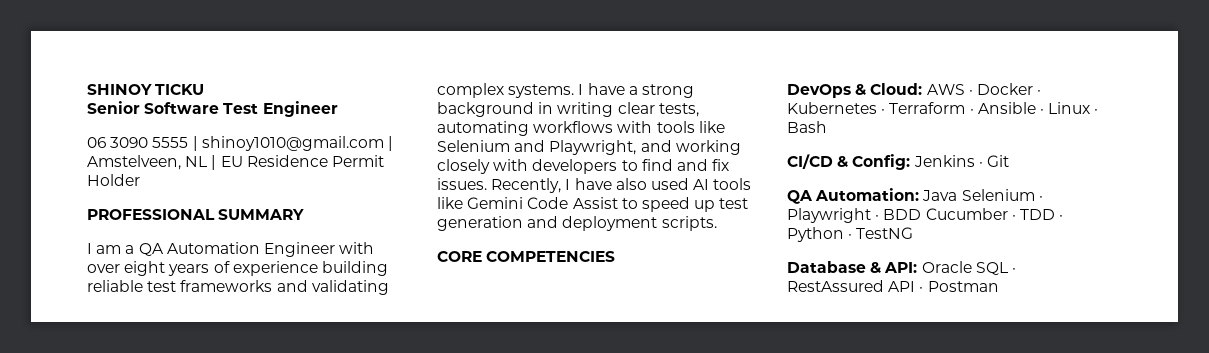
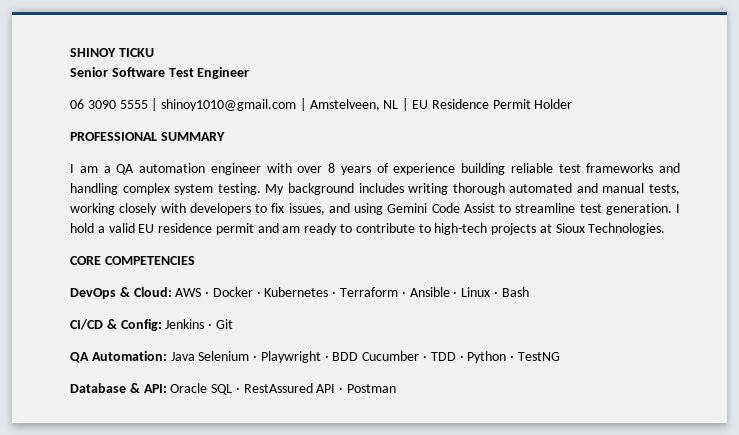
[166,242,335,257] Automation Engineer -> [139,163,261,175] automation engineer
[124,261,166,276] eight -> [328,163,335,173] 8
[311,280,389,295] [437,83,694,98] [437,102,699,117] [437,121,725,136] [437,140,672,155] validating complex systems. I have a strong background in writing clear tests, automating workflows with tools like Selenium and Playwright, and -> [70,183,680,195] handling complex system testing. My background includes writing thorough automated and manual tests,
[641,159,730,171] [437,178,752,193] [437,197,749,212] [437,216,717,231] find and fix issues. Recently, I have also used AI tools like Gemini Code Assist to speed up test generation and deployment scripts. -> [271,203,680,215] [70,223,666,235] fix issues, and using Gemini Code Assist to streamline test generation. I hold a valid EU residence permit and am ready to contribute to high-tech projects at Sioux Technologies.

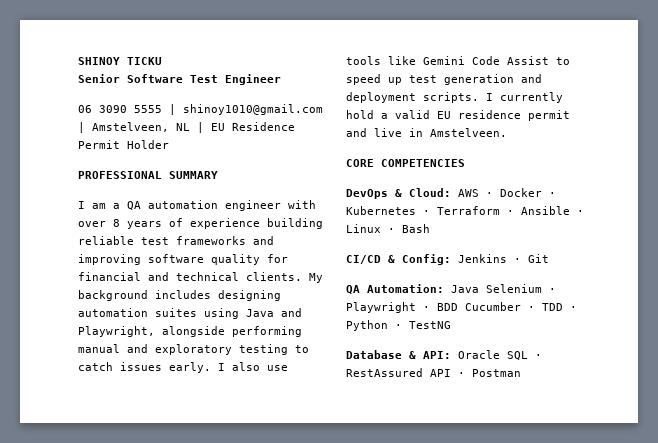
[70,183,680,195] [70,203,680,215] handling complex system testing. My background includes writing thorough automated and manual tests, working closely with developers to fix issues, and using Gemini Code Assist to streamline test generation. I -> [78,254,288,265] [78,272,323,283] [78,290,281,301] [78,308,302,319] [78,326,302,337] [78,344,309,355] [78,362,288,373] [346,56,570,65] [346,74,542,85] [346,92,563,103] improving software quality for financial and technical clients. My background includes designing automation suites using Java and Playwright, alongside performing manual and exploratory testing to catch issues early. I also use tools like Gemini Code Assist to speed up test generation and deployment scripts. I currently
[282,223,666,235] am ready to contribute to high-tech projects at Sioux Technologies. -> [374,128,507,137] live in Amstelveen.

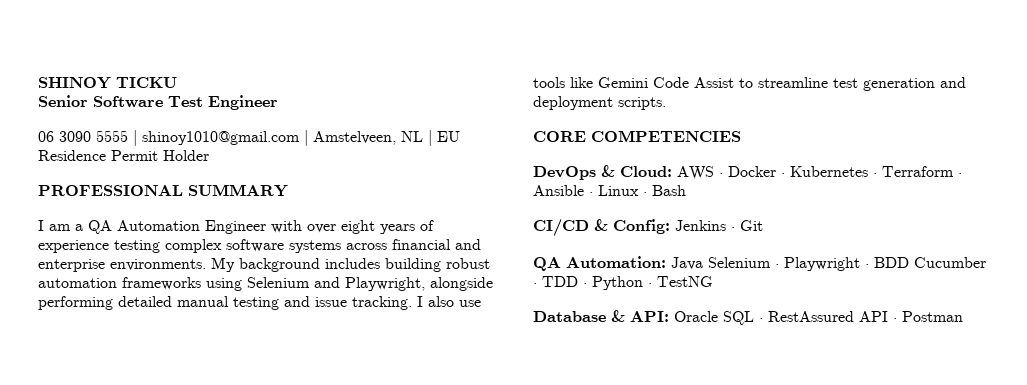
[148,200,281,211] automation engineer -> [117,220,266,234] Automation Engineer
[113,219,120,227] 8 -> [341,220,375,234] eight
[267,218,323,229] [78,236,274,245] [78,254,288,265] [78,272,323,283] [78,290,281,301] [78,308,302,319] [78,326,302,337] [78,344,309,355] [78,362,211,373] building reliable test frameworks and improving software quality for financial and technical clients. My background includes designing automation suites using Java and Playwright, alongside performing manual and exploratory testing to catch issues early. -> [114,239,481,253] [38,257,490,272] [38,277,493,291] [38,296,412,310] testing complex software systems across financial and enterprise environments. My background includes building robust automation frameworks using Selenium and Playwright, alongside performing detailed manual testing and issue tracking.
[346,74,402,85] speed up -> [758,77,828,88] streamline
[486,92,563,103] [346,110,570,121] [346,128,507,137] I currently hold a valid EU residence permit and live in Amstelveen. -> (666, 103) none

